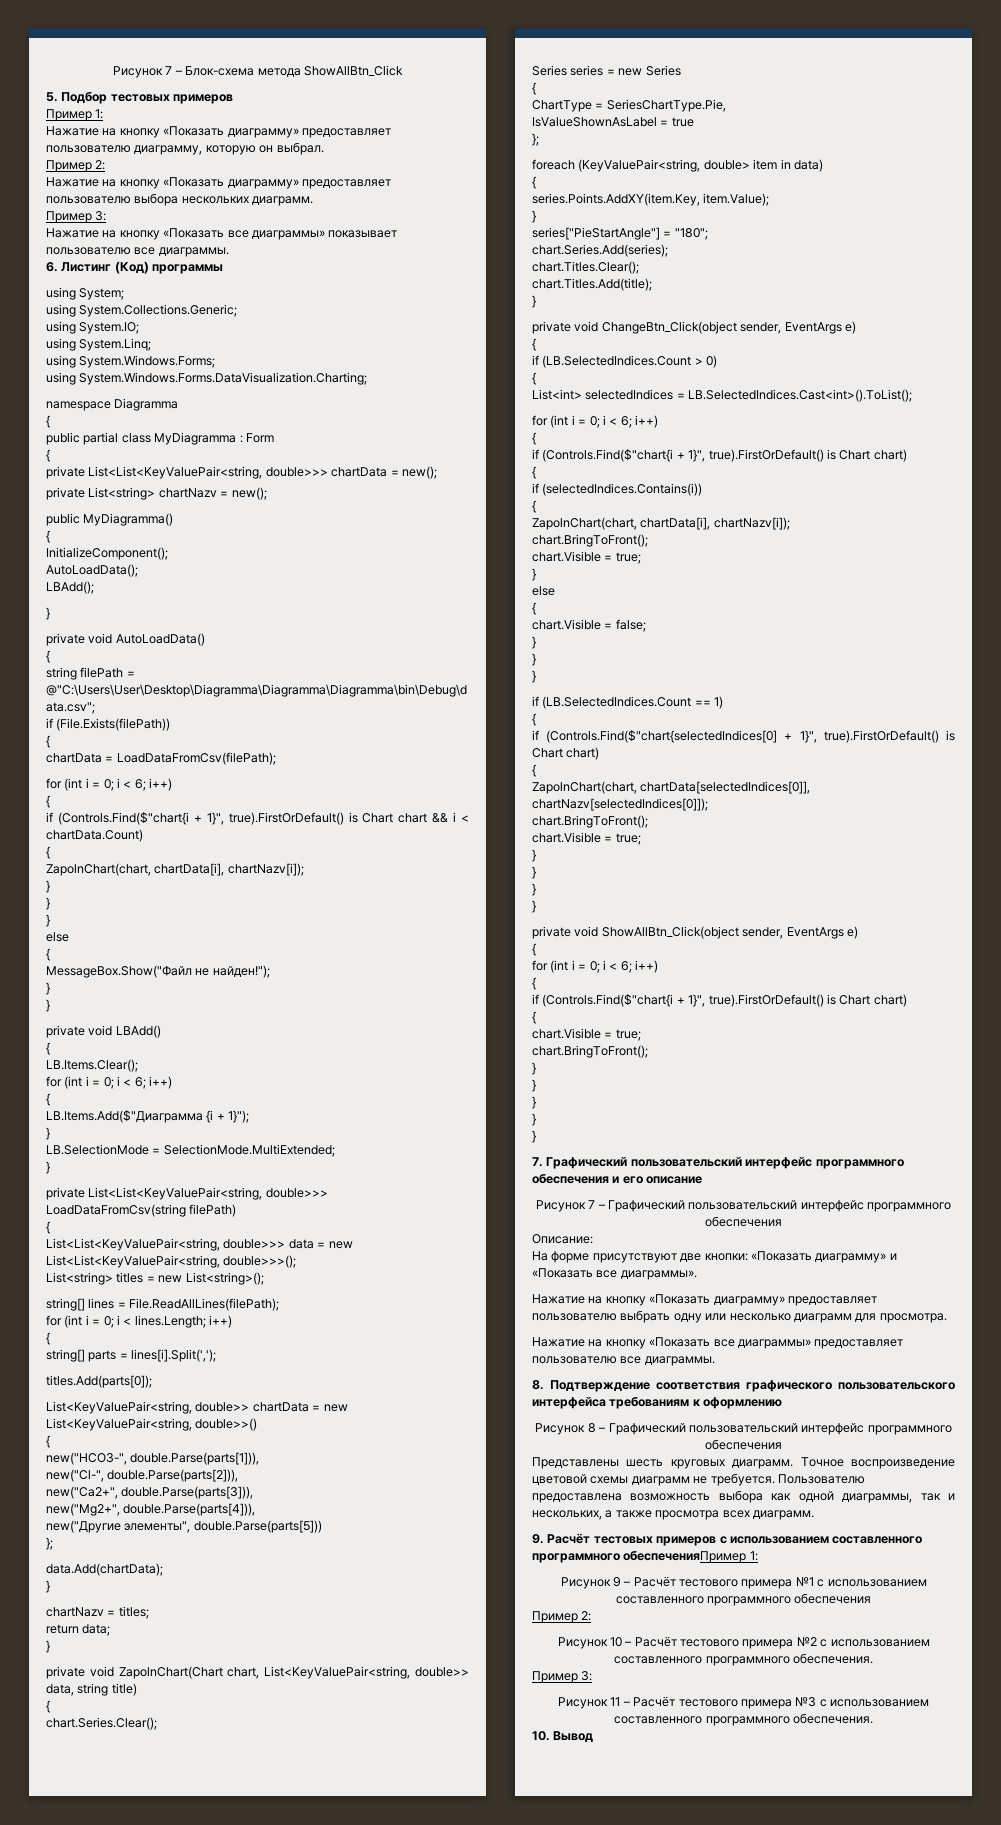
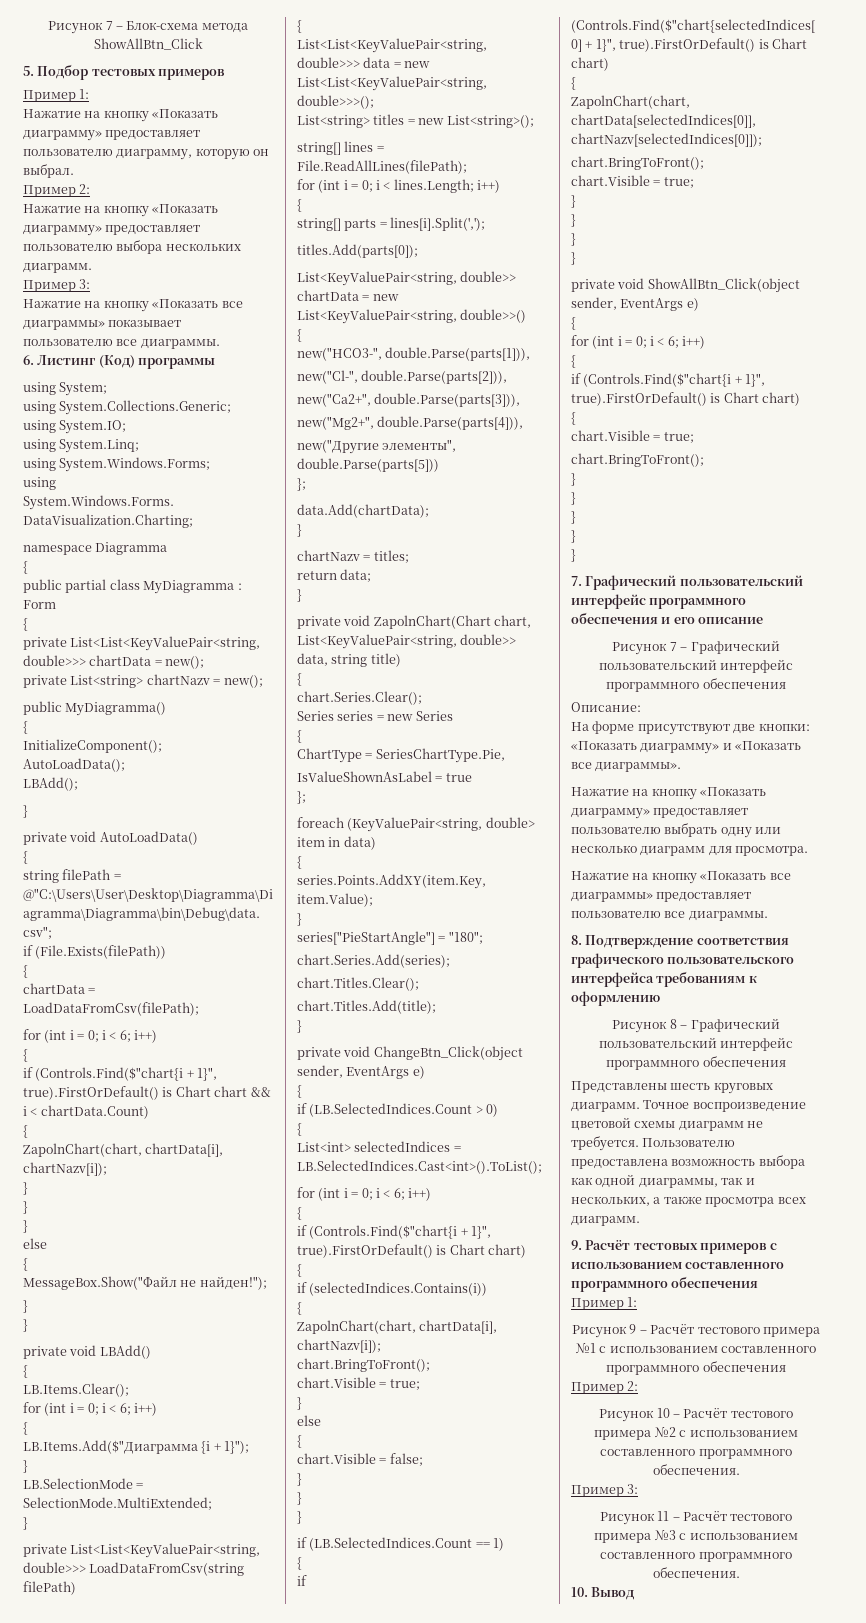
[623,1550,747,1563] обеспеченияПример -> [671,1276,759,1288] [571,1298,624,1310] обеспечения // Пример

